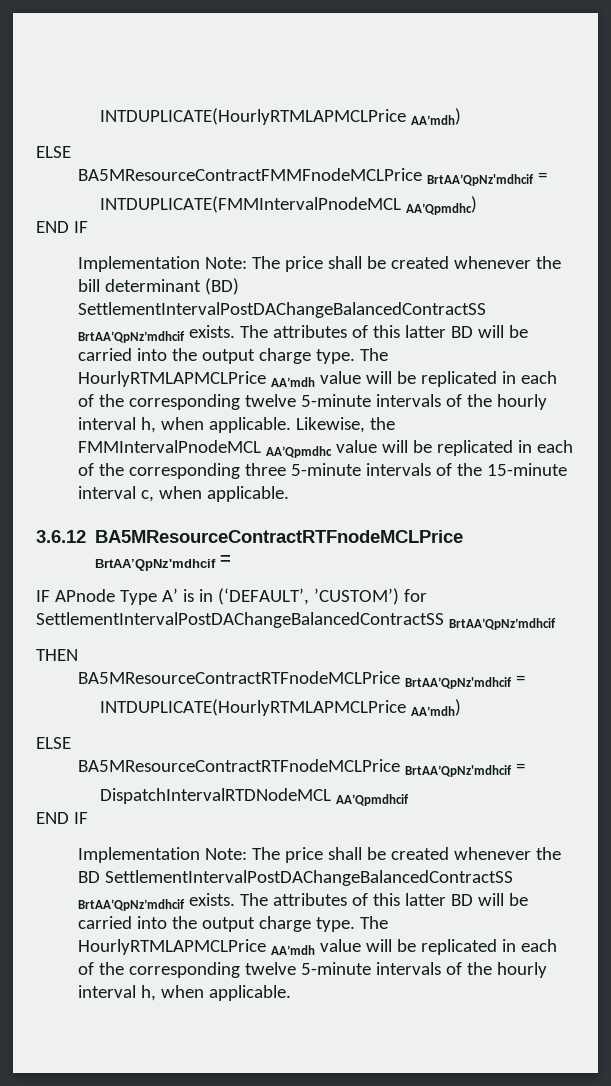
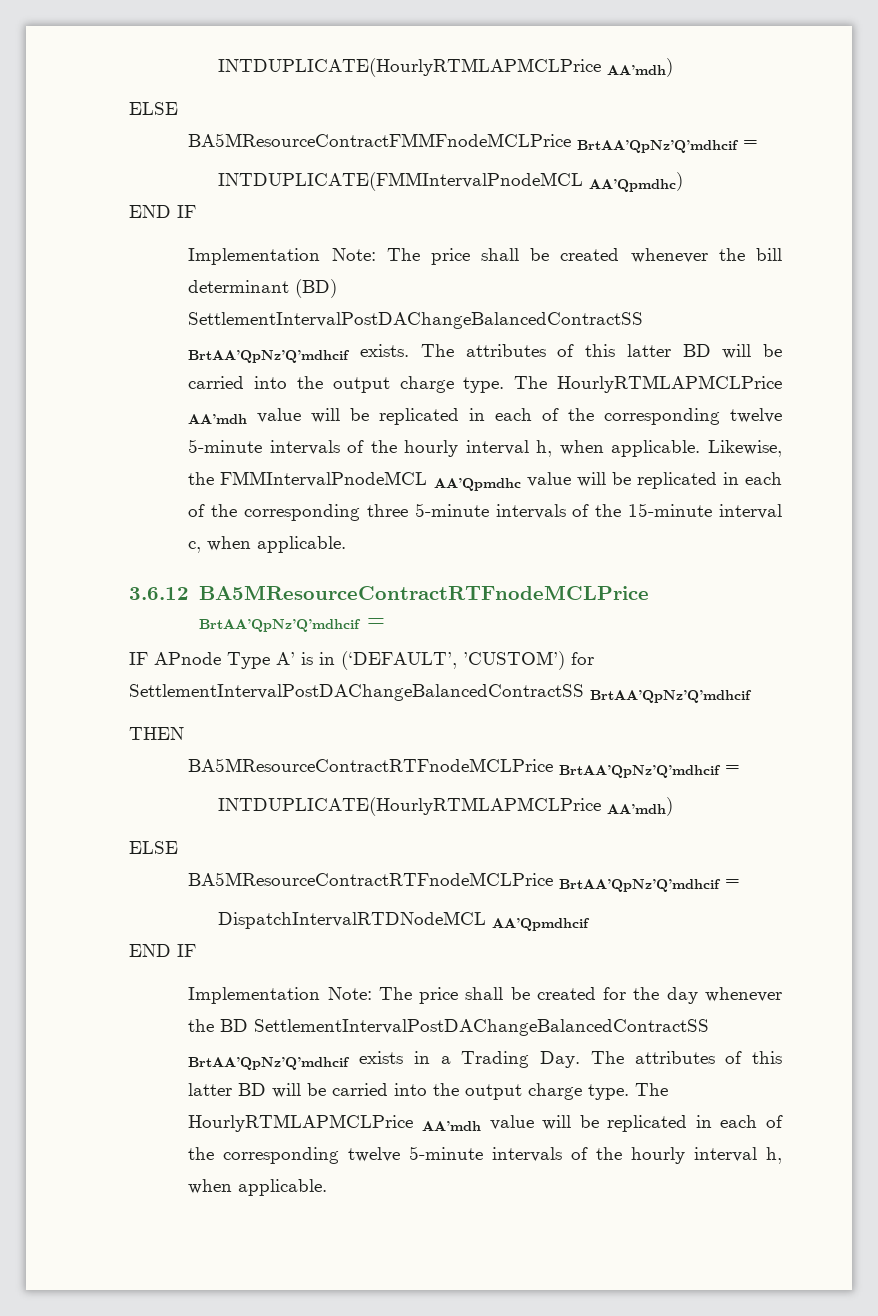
[427,174,535,186] BrtAA’QpNz'mdhcif -> [577,140,740,153] BrtAA’QpNz’Q’mdhcif
[78,331,186,343] BrtAA’QpNz’mdhcif -> [188,350,351,363] BrtAA’QpNz’Q’mdhcif
[95,559,217,571] BrtAA’QpNz'mdhcif -> [198,619,361,632] BrtAA’QpNz’Q’mdhcif
[448,618,556,630] BrtAA’QpNz’mdhcif -> [590,690,752,703] BrtAA’QpNz’Q’mdhcif
[405,677,513,689] BrtAA’QpNz'mdhcif -> [559,765,722,778] BrtAA’QpNz’Q’mdhcif
[405,765,513,777] BrtAA’QpNz'mdhcif -> [559,879,722,892] BrtAA’QpNz’Q’mdhcif
(450, 853) none -> [603,987,698,1004] for the day
[78,893,236,911] BrtAA’QpNz’mdhcif exists. -> [188,1051,581,1070] BrtAA’QpNz’Q’mdhcif exists in a Trading Day.

